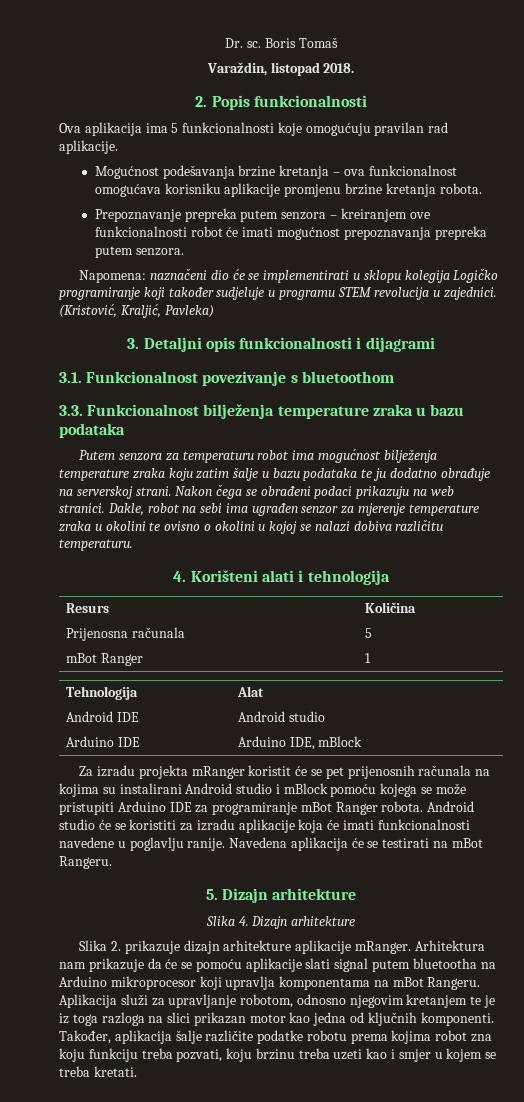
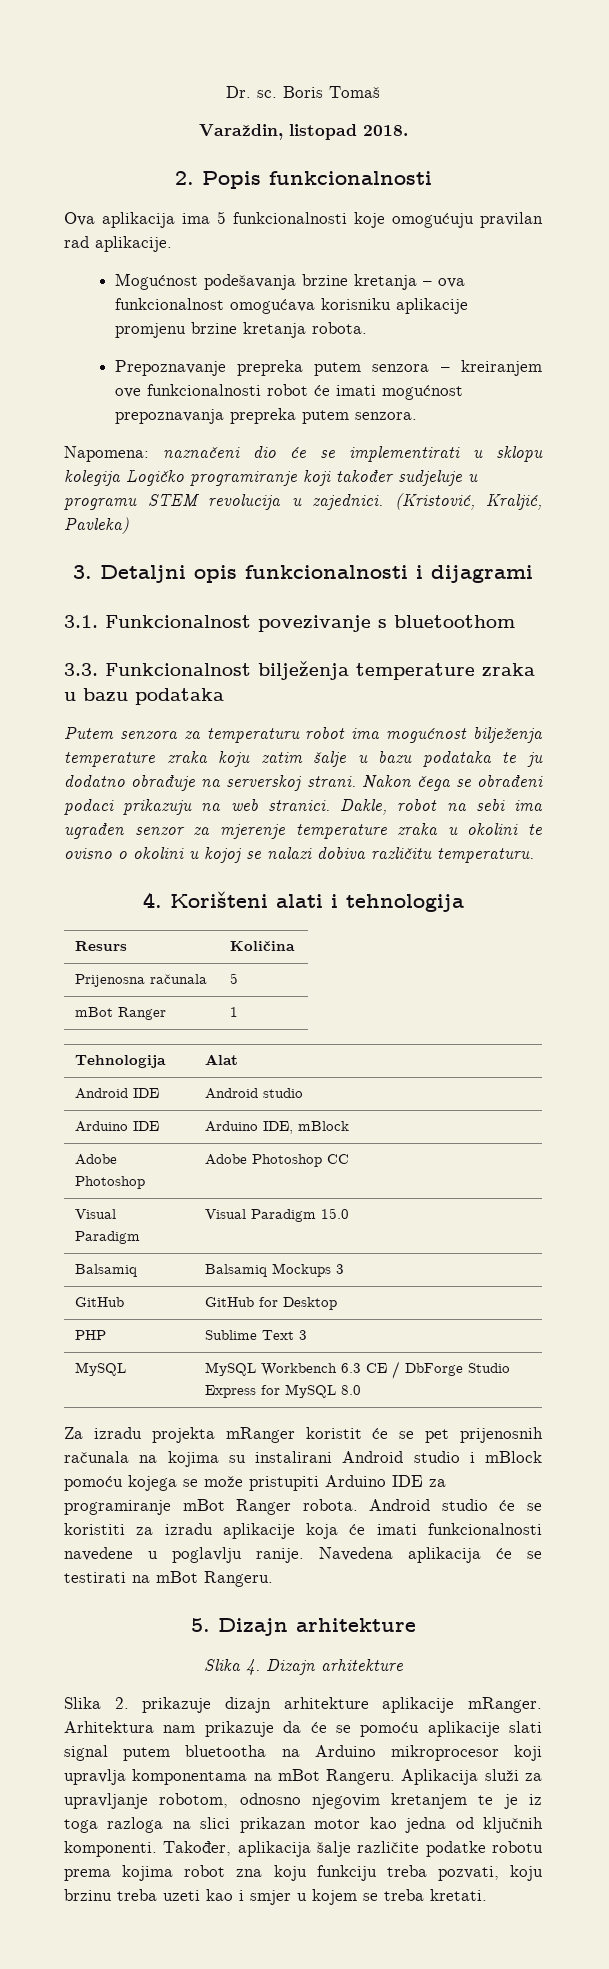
(363, 741) none -> [75,1154,118,1165] [75,1176,146,1189] [205,1154,350,1167] [75,1209,117,1219] [75,1231,141,1244] [205,1208,350,1222] [75,1264,138,1277] [205,1263,345,1277] [75,1297,125,1307] [205,1297,338,1310] [75,1330,107,1340] [205,1330,308,1340] [75,1362,127,1376] [205,1361,511,1379] [205,1384,362,1398] // Adobe Photoshop | Adobe Photoshop CC // Visual Paradigm | Visual Paradigm 15.0 // Balsamiq | Balsamiq Mockups 3 // GitHub | GitHub for Desktop // PHP | Sublime Text 3 // MySQL | MySQL Workbench 6.3 CE / DbForge Studio Express for MySQL 8.0

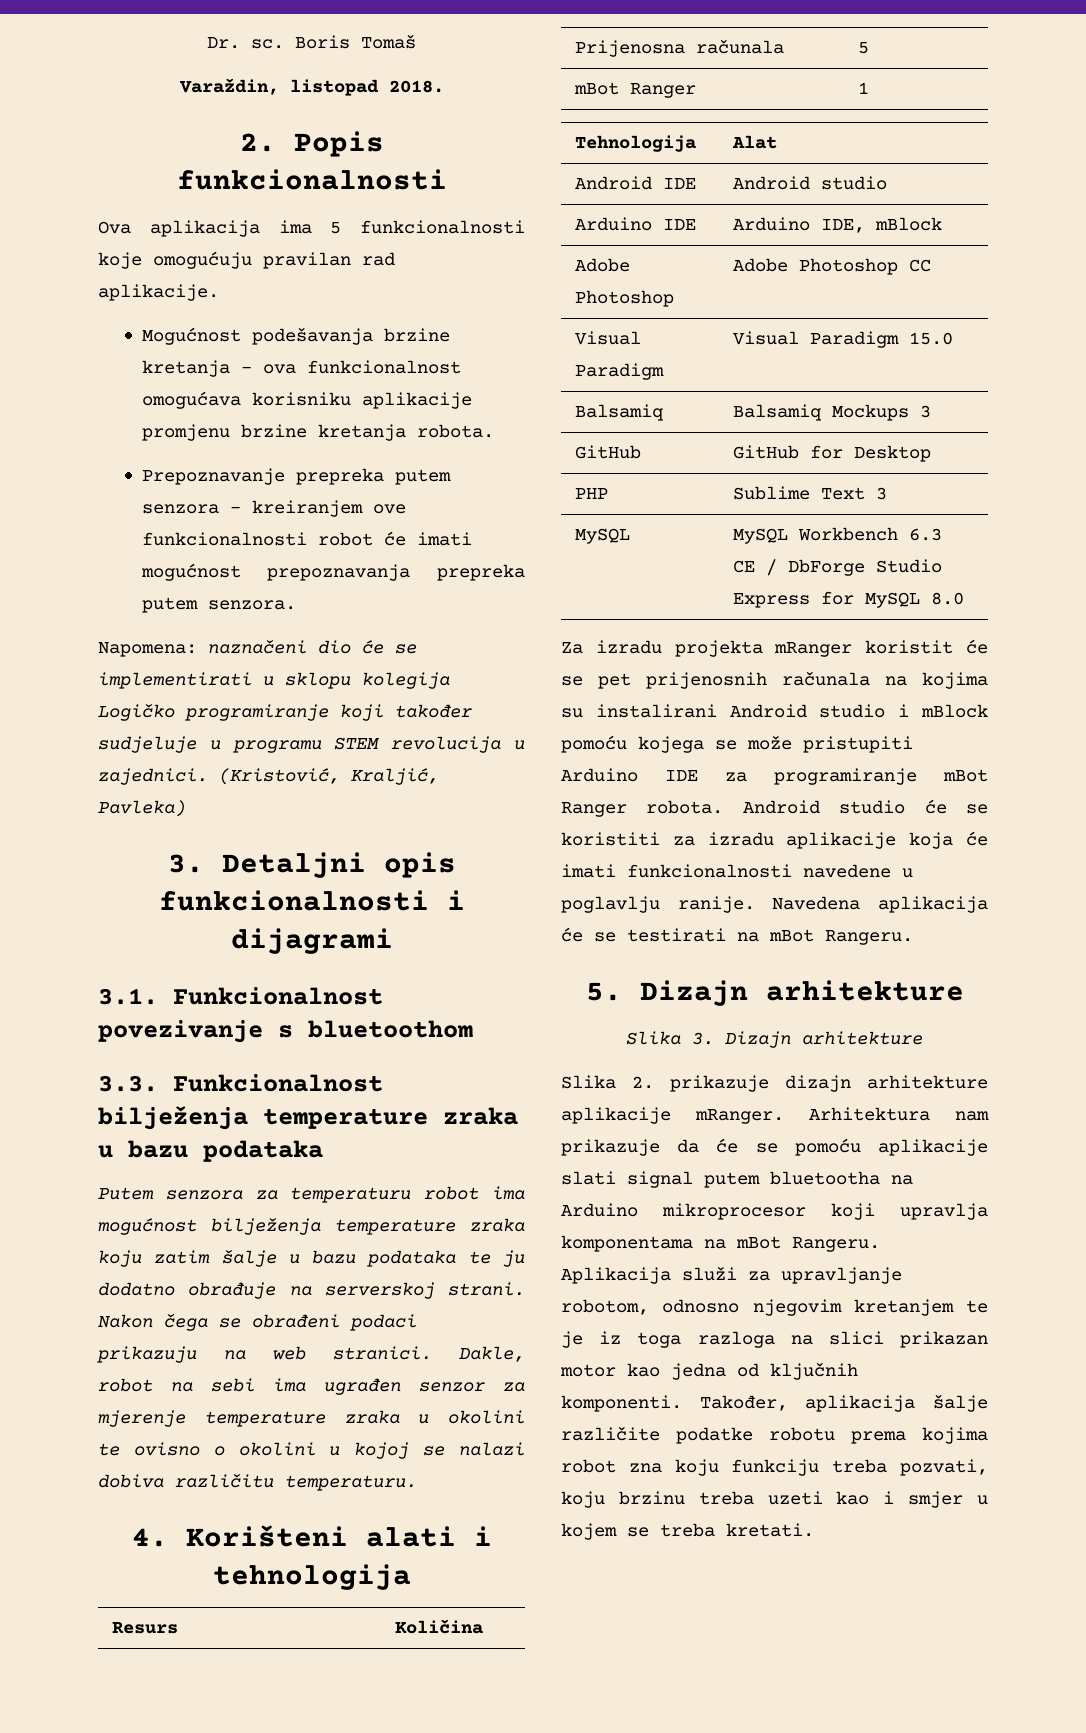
[245,1659,260,1675] 4. -> [692,1032,714,1045] 3.

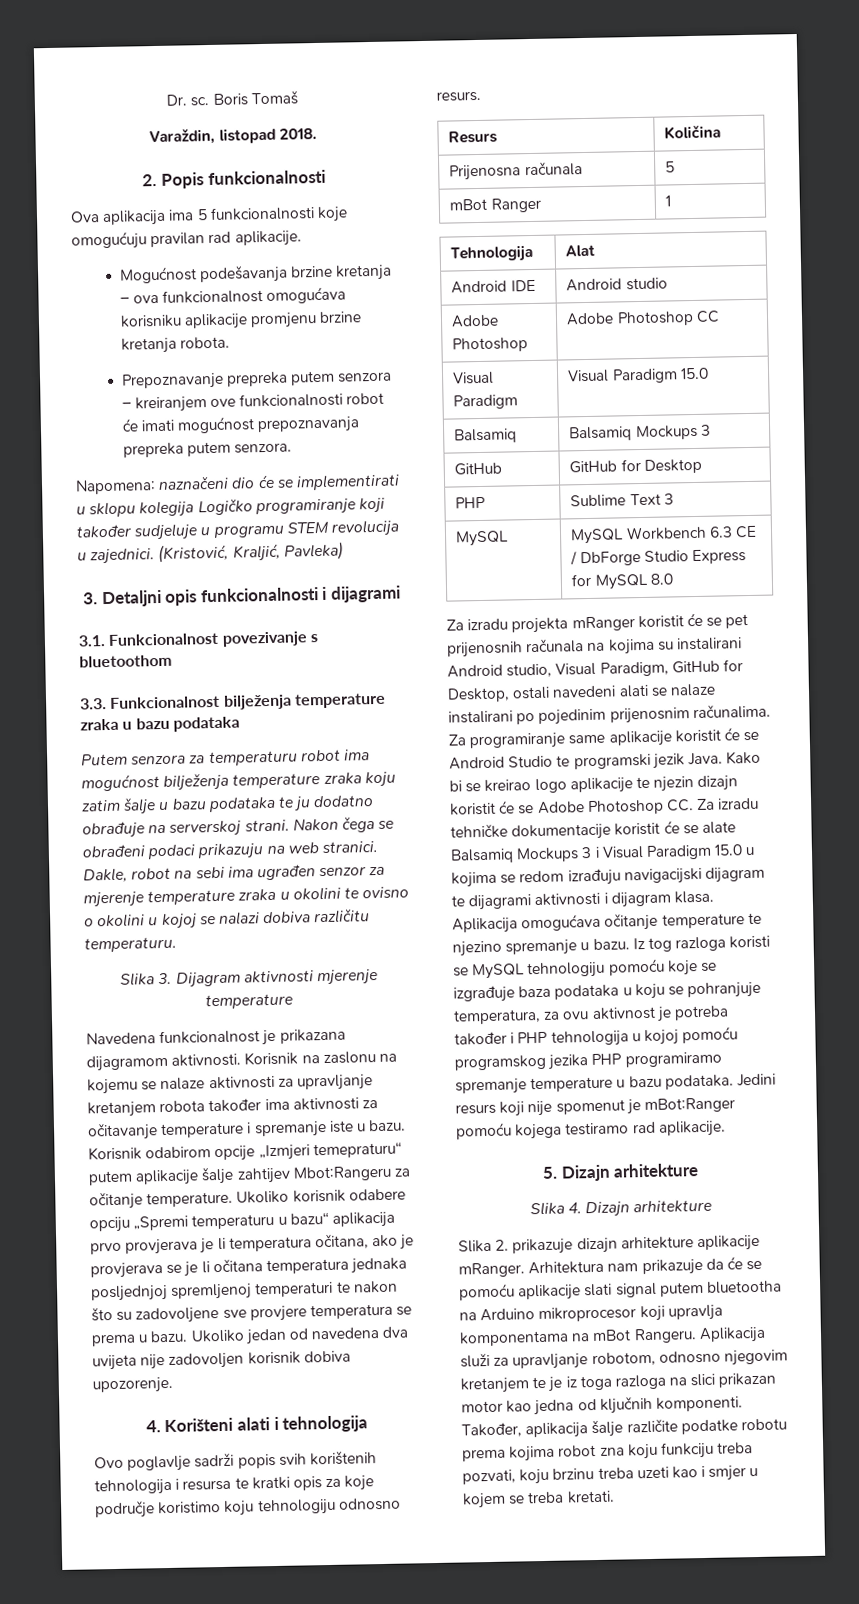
(417, 1483) none -> [120,969,378,988] [205,993,293,1010] [86,1028,346,1046] [86,1051,397,1072] [87,1074,373,1095] [87,1097,378,1118] [87,1119,407,1141] [88,1141,402,1162] [88,1165,410,1186] [89,1188,406,1210] [89,1211,395,1233] [90,1233,415,1255] [90,1257,408,1279] [90,1280,398,1302] [91,1303,413,1324] [91,1326,409,1347] [92,1350,351,1371] [92,1376,173,1394] // Slika 3. Dijagram aktivnosti mjerenje temperature // Navedena funkcionalnost je prikazana dijagramom aktivnosti. Korisnik na zaslonu na kojemu se nalaze aktivnosti za upravljanje kretanjem robota također ima aktivnosti za očitavanje temperature i spremanje iste u bazu. Korisnik odabirom opcije „Izmjeri temepraturu“ putem aplikacije šalje zahtijev Mbot:Rangeru za očitanje temperature. Ukoliko korisnik odabere opciju „Spremi temperaturu u bazu“ aplikacija prvo provjerava je li temperatura očitana, ako je provjerava se je li očitana temperatura jednaka posljednjoj spremljenoj temperaturi te nakon što su zadovoljene sve provjere temperatura se prema u bazu. Ukoliko jedan od navedena dva uvijeta nije zadovoljen korisnik dobiva upozorenje.
(411, 1577) none -> [94,1450,377,1472] [94,1475,375,1496] [95,1497,401,1519] [436,90,481,102] // Ovo poglavlje sadrži popis svih korištenih tehnologija i resursa te kratki opis za koje područje koristimo koju tehnologiju odnosno resurs.
[575,217,697,231] [733,217,943,233] // Arduino IDE | Arduino IDE, mBlock -> (668, 284) none
[819,704,988,718] [561,735,913,753] [561,768,988,785] [561,799,988,817] [561,831,988,849] [561,864,913,878] [561,896,988,913] [561,927,913,945] studio i mBlock pomoću kojega se može pristupiti Arduino IDE za programiranje mBot Ranger robota. Android studio će se koristiti za izradu aplikacije koja će imati funkcionalnosti navedene u poglavlju ranije. Navedena aplikacija će se testirati na mBot Rangeru. -> [506,659,743,678] [447,683,716,703] [448,703,771,725] [448,727,760,750] [449,750,762,770] [449,775,739,794] [450,797,760,816] [450,820,736,841] [450,844,756,864] [451,866,765,888] [451,890,714,911] [452,912,762,934] [452,935,771,957] [453,958,717,980] [453,981,762,1003] [453,1005,729,1025] [454,1026,739,1047] [454,1051,722,1071] [455,1073,776,1095] [455,1097,735,1117] [456,1120,726,1140] studio, Visual Paradigm, GitHub for Desktop, ostali navedeni alati se nalaze instalirani po pojedinim prijenosnim računalima. Za programiranje same aplikacije koristit će se Android Studio te programski jezik Java. Kako bi se kreirao logo aplikacije te njezin dizajn koristit će se Adobe Photoshop CC. Za izradu tehničke dokumentacije koristit će se alate Balsamiq Mockups 3 i Visual Paradigm 15.0 u kojima se redom izrađuju navigacijski dijagram te dijagrami aktivnosti i dijagram klasa. Aplikacija omogućava očitanje temperature te njezino spremanje u bazu. Iz tog razloga koristi se MySQL tehnologiju pomoću koje se izgrađuje baza podataka u koju se pohranjuje temperatura, za ovu aktivnost je potreba također i PHP tehnologija u kojoj pomoću programskog jezika PHP programiramo spremanje temperature u bazu podataka. Jedini resurs koji nije spomenut je mBot:Ranger pomoću kojega testiramo rad aplikacije.
[692,1032,714,1045] 3. -> [567,1202,582,1214] 4.

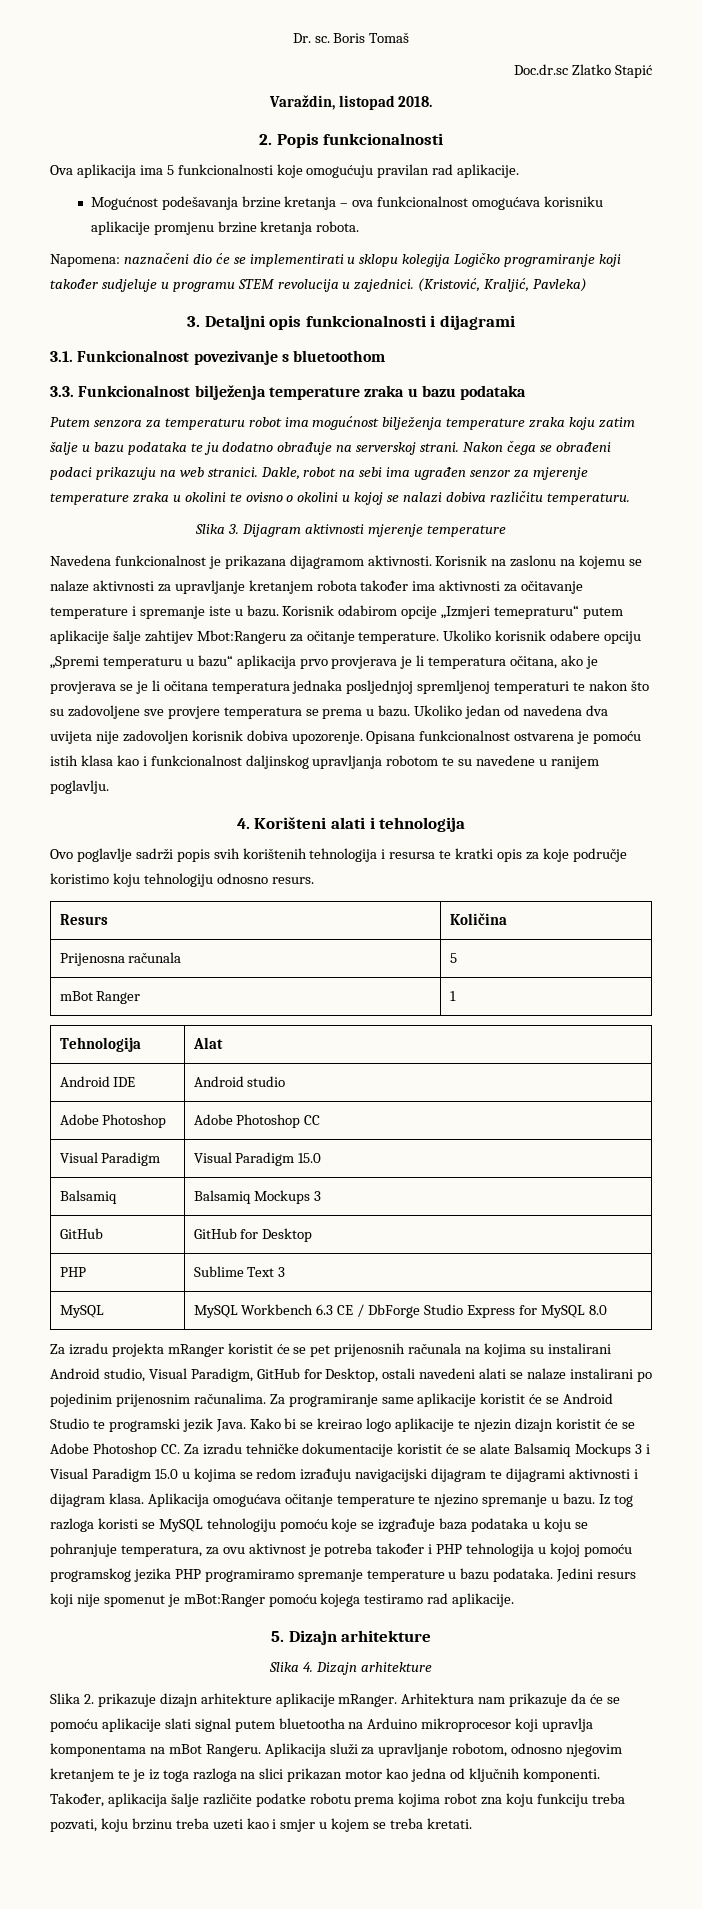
(298, 98) none -> [514,64,652,78] // Doc.dr.sc Zlatko Stapić
[120,370,393,390] [121,392,385,413] [121,416,361,434] [122,441,293,458] // Prepoznavanje prepreka putem senzora – kreiranjem ove funkcionalnosti robot će imati mogućnost prepoznavanja prepreka putem senzora. -> (360, 226) none
(173, 1385) none -> [366,730,642,744] [50,755,599,769] [50,780,109,794] Opisana funkcionalnost ostvarena je pomoću istih klasa kao i funkcionalnost daljinskog upravljanja robotom te su navedene u ranijem poglavlju.

